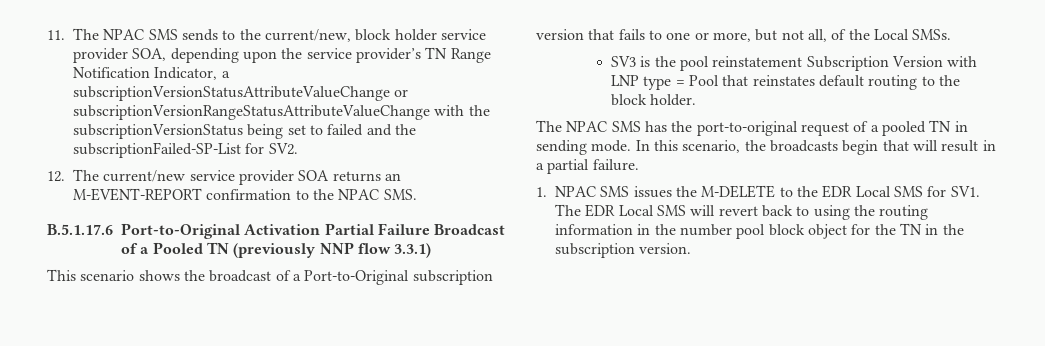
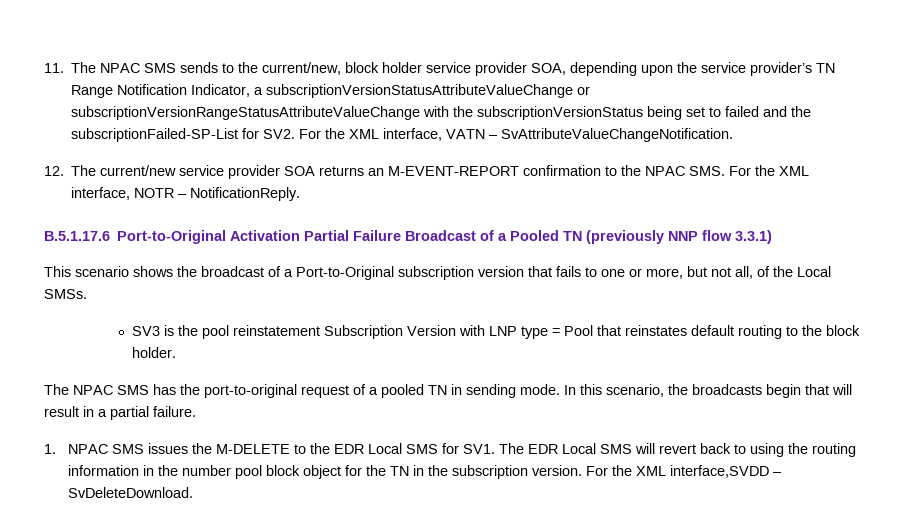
(298, 149) none -> [299,128,734,142] For the XML interface, VATN – SvAttributeValueChangeNotification.
(417, 194) none -> [729,165,810,176] [71,187,301,201] For the XML interface, NOTR – NotificationReply.
(692, 248) none -> [586,465,783,478] [68,487,194,498] For the XML interface,SVDD – SvDeleteDownload.

